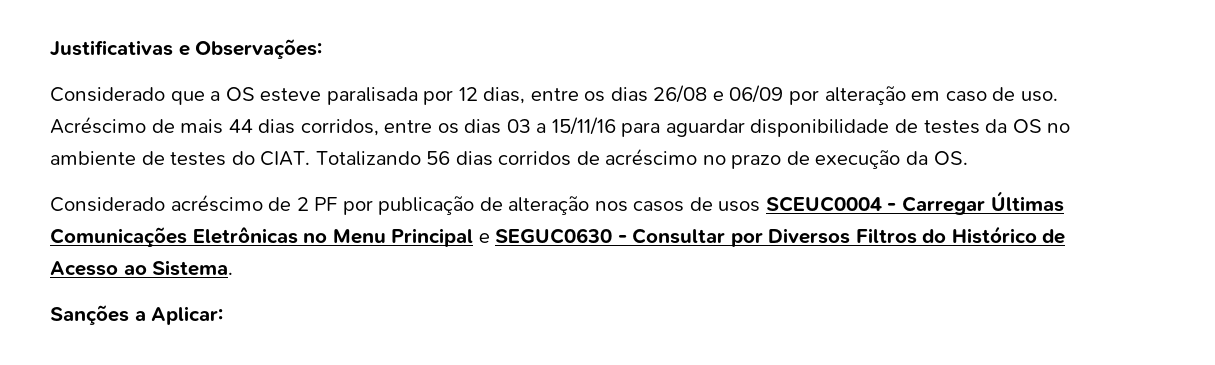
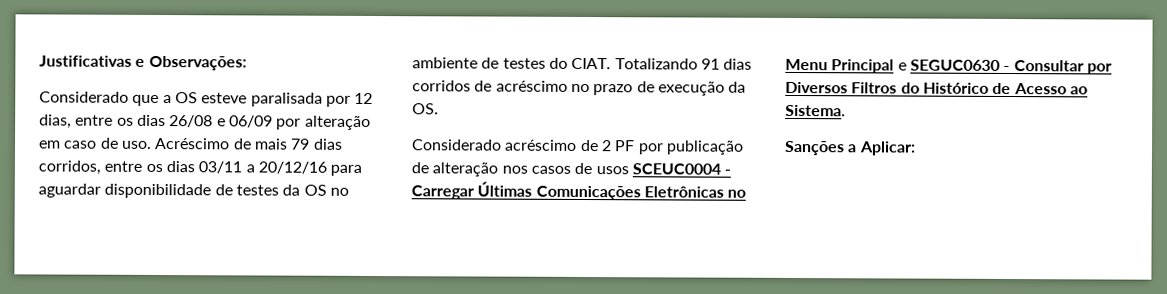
[228,119,253,133] 44 -> [290,138,311,150] 79
[506,117,616,135] 03 a 15/11/16 -> [198,161,327,174] 03/11 a 20/12/16
[426,151,451,165] 56 -> [700,58,720,70] 91

